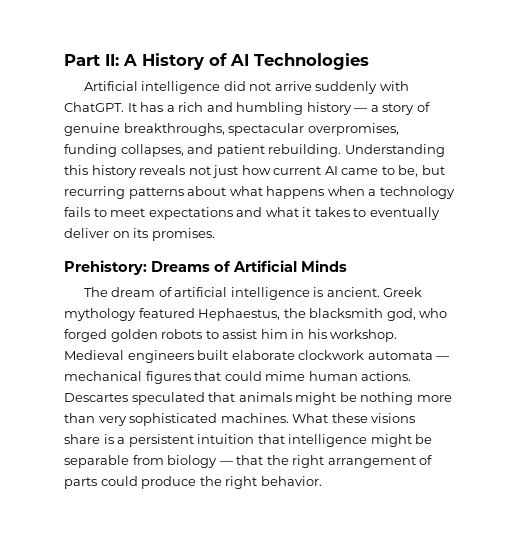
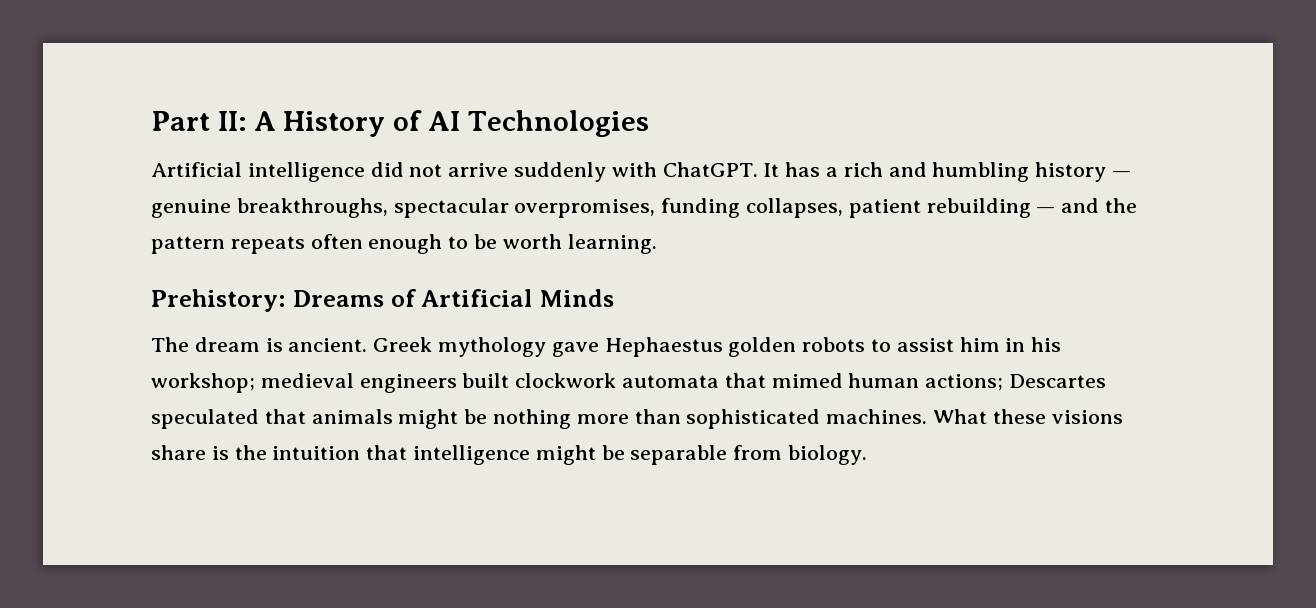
[370,102,430,115] a story of -> (1132, 174) none
[187,144,445,157] [64,165,445,178] [64,186,455,199] [64,207,440,220] [64,228,215,241] and patient rebuilding. Understanding this history reveals not just how current AI came to be, but recurring patterns about what happens when a technology fails to meet expectations and what it takes to eventually deliver on its promises. -> [848,198,1138,218] [151,234,657,254] patient rebuilding — and the pattern repeats often enough to be worth learning.
[158,287,310,300] of artificial intelligence -> (260, 344) none
[138,308,448,321] [64,329,107,342] featured Hephaestus, the blacksmith god, who forged -> [551,337,723,357] gave Hephaestus
[330,329,398,342] [64,350,124,360] workshop. Medieval -> [151,373,354,393] workshop; medieval
[231,350,295,360] elaborate -> (510, 380) none
[436,356,450,360] [64,371,412,384] — mechanical figures that could mime human actions. -> [724,373,1004,391] that mimed human actions;
[98,416,127,426] very -> (681, 416) none
[117,434,194,447] a persistent -> [234,445,267,460] the
[167,455,433,468] [64,476,322,489] biology — that the right arrangement of parts could produce the right behavior. -> [788,445,868,465] biology.

